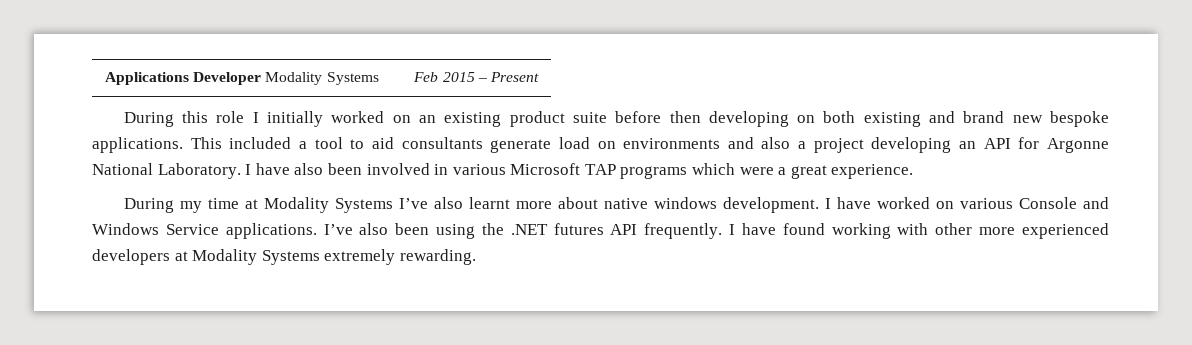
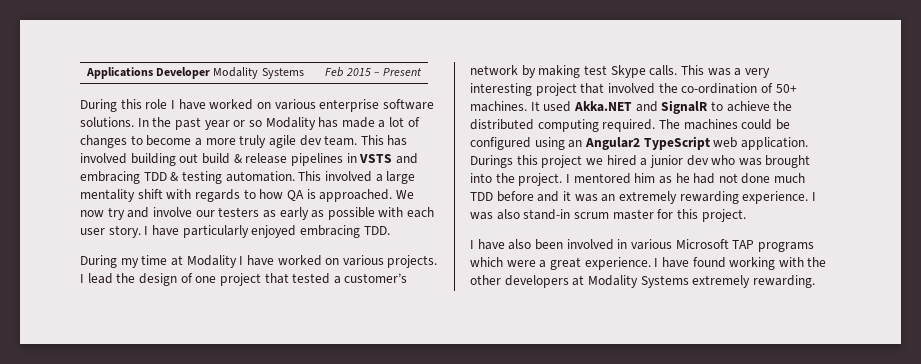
[267,111,1109,127] [92,137,1109,153] [92,163,241,179] initially worked on an existing product suite before then developing on both existing and brand new bespoke applications. This included a tool to aid consultants generate load on environments and also a project developing an API for Argonne National Laboratory. -> [178,99,434,112] [80,117,420,130] [80,135,408,148] [80,153,418,166] [80,171,416,184] [80,189,414,202] [80,207,435,220] [80,225,390,238] [80,255,438,268] [80,273,408,286] [470,65,770,78] [470,83,797,96] [470,100,793,114] [470,119,790,132] [470,136,808,150] [470,155,811,168] [470,173,806,186] [470,191,816,204] [470,209,746,222] have worked on various enterprise software solutions. In the past year or so Modality has made a lot of changes to become a more truly agile dev team. This has involved building out build & release pipelines in VSTS and embracing TDD & testing automation. This involved a large mentality shift with regards to how QA is approached. We now try and involve our testers as early as possible with each user story. I have particularly enjoyed embracing TDD. // During my time at Modality I have worked on various projects. I lead the design of one project that tested a customer’s network by making test Skype calls. This was a very interesting project that involved the co-ordination of 50+ machines. It used Akka.NET and SignalR to achieve the distributed computing required. The machines could be configured using an Angular2 TypeScript web application. Durings this project we hired a junior dev who was brought into the project. I mentored him as he had not done much TDD before and it was an extremely rewarding experience. I was also stand-in scrum master for this project. //
[123,197,1110,213] [92,223,723,239] // During my time at Modality Systems I’ve also learnt more about native windows development. I have worked on various Console and Windows Service applications. I’ve also been using the .NET futures API frequently. -> (651, 263) none
[935,223,1110,239] other more experienced -> [807,257,827,267] [470,275,501,285] the other

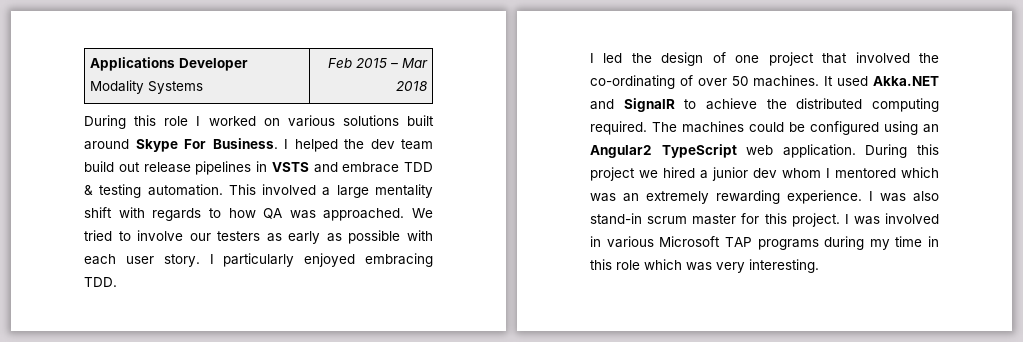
[383,68,423,76] Present -> [401,58,428,68] [395,81,428,91] Mar 2018
[178,99,434,112] [80,117,420,130] [80,135,408,148] [80,153,243,166] have worked on various enterprise software solutions. In the past year or so Modality has made a lot of changes to become a more truly agile dev team. This has involved building out build & -> [208,115,434,127] [84,138,433,152] [84,161,140,172] worked on various solutions built around Skype For Business. I helped the dev team build out
[80,171,140,184] embracing -> [342,162,400,173] embrace
[306,189,316,199] is -> [289,210,316,219] was
[80,207,150,220] now try and -> [84,230,131,241] tried to
[151,225,179,236] have -> (214, 259) none
[80,255,438,268] [80,273,113,284] During my time at Modality I have worked on various projects. I lead -> [590,53,623,63] I led
[292,273,408,284] [470,65,770,78] [470,83,797,96] tested a customer’s network by making test Skype calls. This was a very interesting project that involved the co-ordination of 50+ -> [855,52,939,63] [590,75,749,89] involved the co-ordinating of over 50
[470,155,513,168] Durings -> [865,144,908,158] During
[711,155,811,168] [470,173,806,186] [470,191,571,202] who was brought into the project. I mentored him as he had not done much TDD before and it -> [782,167,939,178] whom I mentored which
[470,239,563,250] // I have also been -> [844,214,880,225] I was
[470,257,827,270] [470,275,815,288] which were a great experience. I have found working with the other developers at Modality Systems extremely rewarding. -> [824,236,939,250] [590,259,819,273] during my time in this role which was very interesting.

